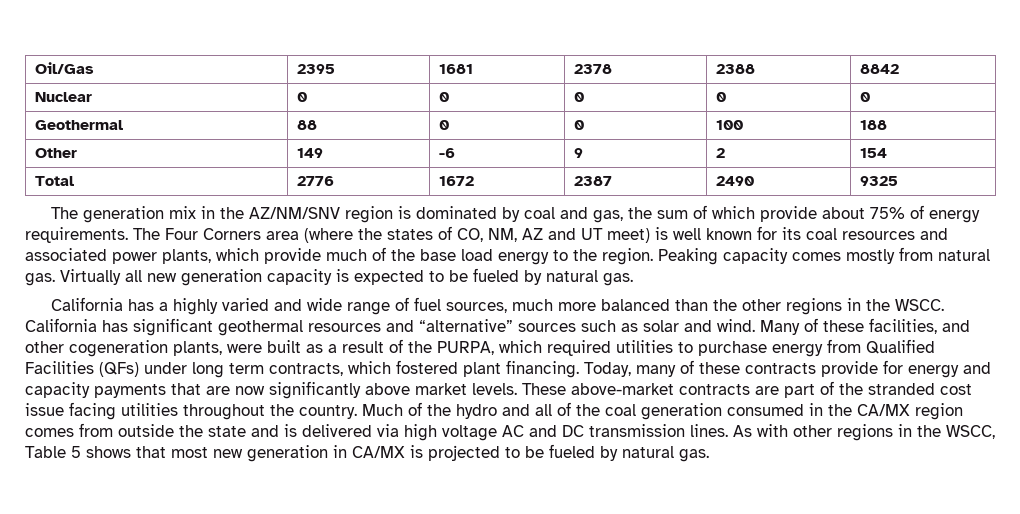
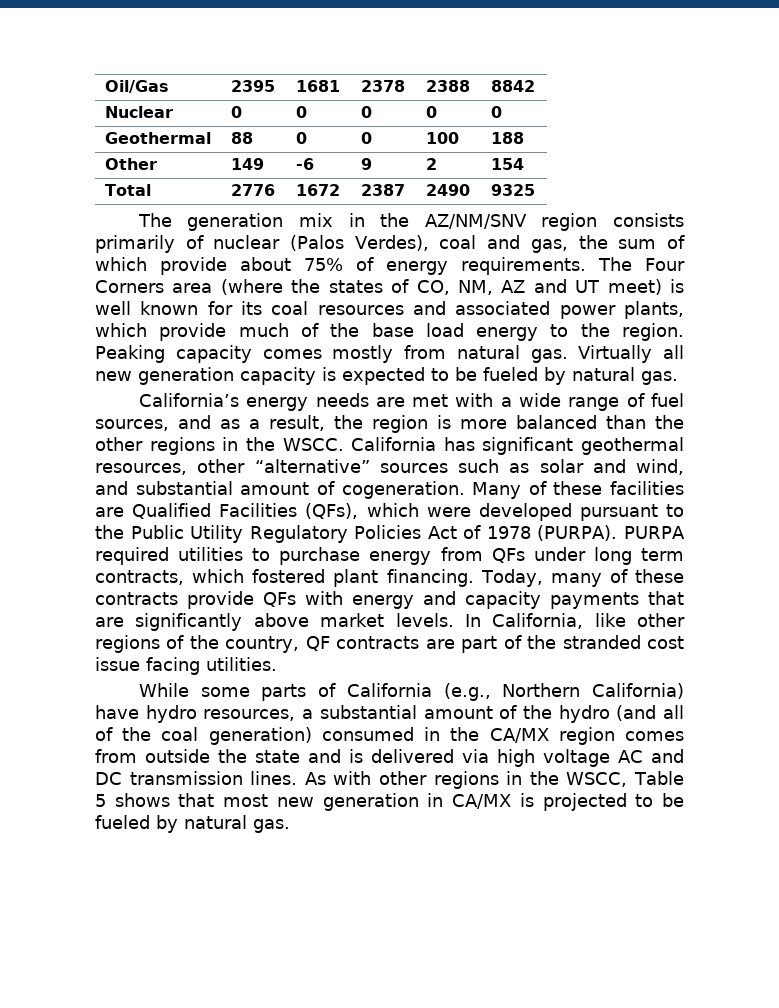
[398,206,521,222] is dominated by -> [613,213,684,227] [95,235,429,253] consists primarily of nuclear (Palos Verdes),
[51,297,303,315] California has a highly varied and -> [138,393,512,411] California’s energy needs are met with a
[512,299,554,311] much -> [178,415,451,433] and as a result, the region is
[308,320,414,332] resources and -> [95,459,246,475] resources, other
[717,318,970,335] [25,339,542,357] wind. Many of these facilities, and other cogeneration plants, were built as a result of the PURPA, which -> [636,459,684,475] [95,481,684,499] [95,503,684,521] [95,525,686,543] wind, and substantial amount of cogeneration. Many of these facilities are Qualified Facilities (QFs), which were developed pursuant to the Public Utility Regulatory Policies Act of 1978 (PURPA). PURPA
[866,339,935,354] [25,361,139,377] Qualified Facilities (QFs) -> [491,548,525,563] QFs
[883,360,903,374] for -> [263,591,343,607] QFs with
[235,386,265,395] now -> (124, 622) none
[522,383,674,395] These above-market -> [464,613,685,629] [95,635,330,653] In California, like other regions of the country, QF
[121,403,403,420] utilities throughout the country. Much -> [206,657,277,671] [138,683,684,701] [95,705,493,723] utilities. // While some parts of California (e.g., Northern California) have hydro resources, a substantial amount
[502,404,530,416] and -> [616,705,657,721] (and
[641,403,722,420] generation -> [208,727,312,745] generation)

